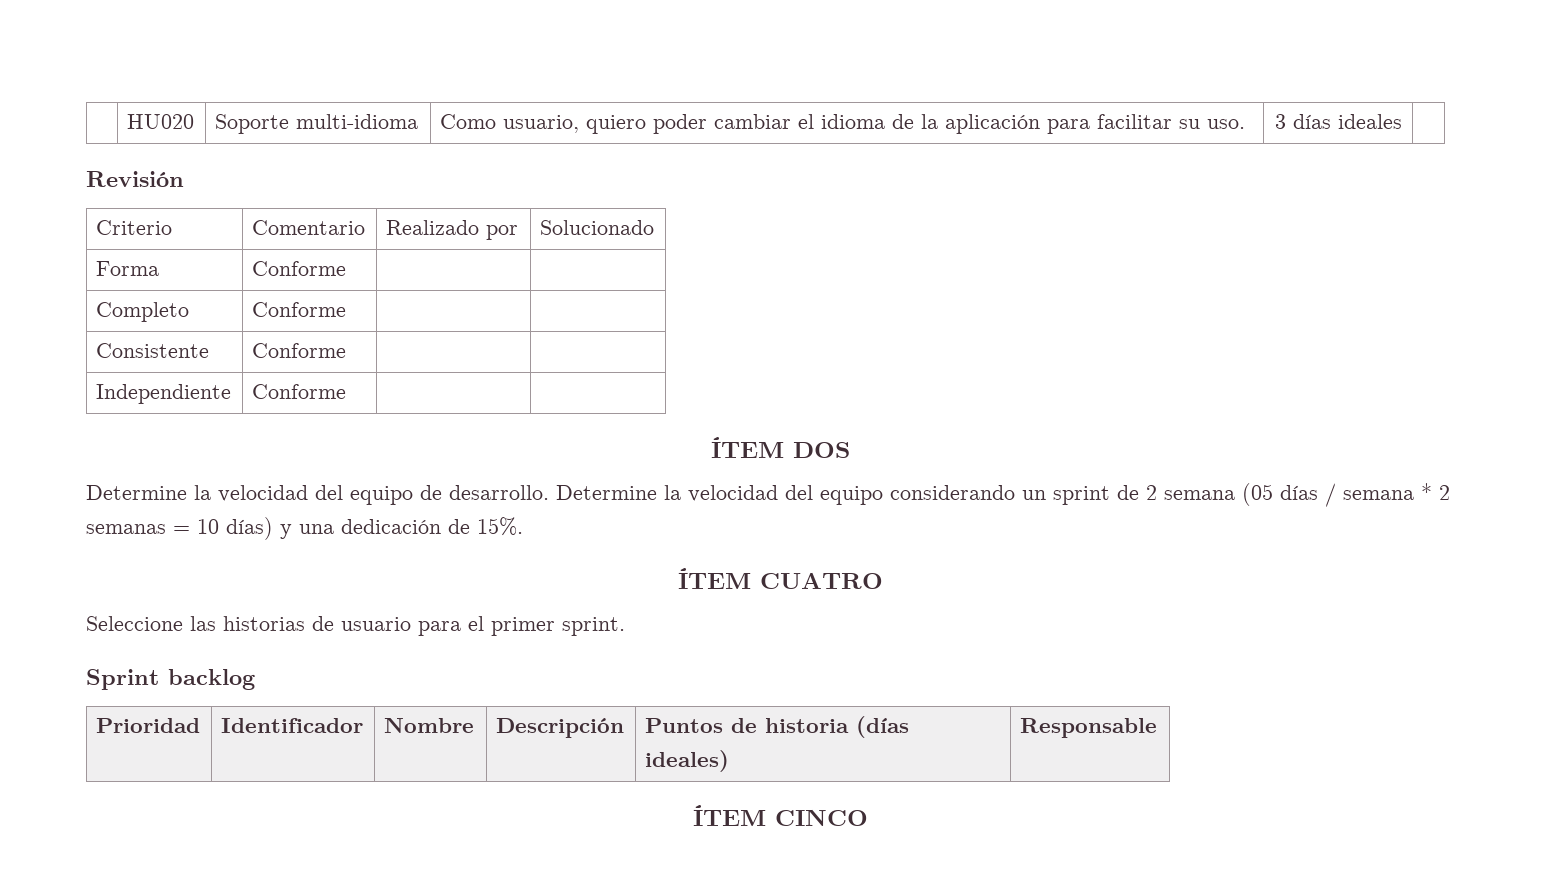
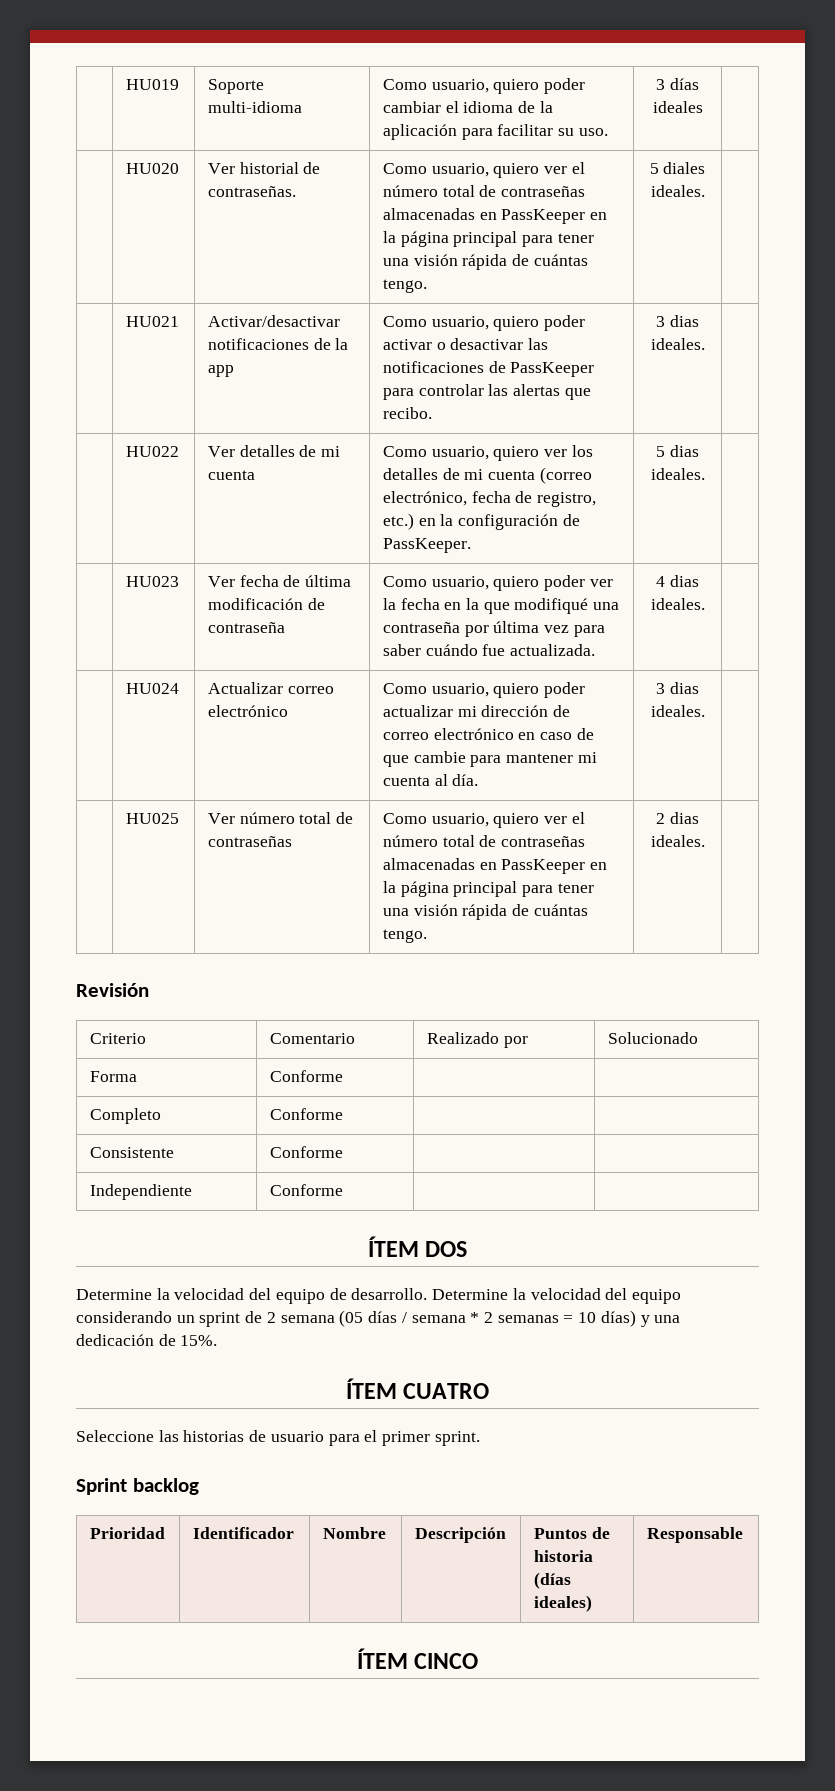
[127,114,195,129] | HU020 -> [125,79,179,90] | HU019
(1402, 121) none -> [125,163,179,174] [207,162,321,174] [207,186,296,197] [382,162,585,178] [382,185,586,197] [382,208,608,224] [382,231,594,247] [382,254,588,270] [382,279,427,293] [649,162,706,174] [650,185,705,197] [125,316,179,327] [207,315,340,327] [207,338,349,350] [207,365,234,377] [382,315,586,331] [382,338,549,350] [382,361,595,377] [382,384,591,400] [382,407,432,419] [656,315,699,327] [650,338,705,350] [125,446,179,457] [207,445,341,457] [207,470,255,480] [382,445,593,461] [382,467,592,484] [382,491,597,507] [382,513,580,530] [382,538,471,553] [656,445,699,457] [650,468,705,480] [125,576,179,587] [207,575,352,587] [207,598,325,610] [207,622,285,633] [382,575,613,591] [382,598,620,614] [382,621,605,637] [382,644,596,656] [656,575,699,587] [650,598,705,610] [125,683,179,694] [207,682,334,694] [207,705,288,717] [382,682,586,698] [382,705,571,717] [382,728,594,740] [382,751,597,767] [382,774,479,786] [656,682,699,694] [650,705,705,717] [125,813,179,824] [207,812,354,824] [207,836,292,847] [382,812,585,828] [382,835,586,847] [382,858,608,874] [382,881,594,897] [382,904,588,920] [382,929,427,943] [656,812,699,824] [650,835,705,847] // | HU020 | Ver historial de contraseñas. | Como usuario, quiero ver el número total de contraseñas almacenadas en PassKeeper en la página principal para tener una visión rápida de cuántas tengo. | 5 diales ideales. | // | HU021 | Activar/desactivar notificaciones de la app | Como usuario, quiero poder activar o desactivar las notificaciones de PassKeeper para controlar las alertas que recibo. | 3 dias ideales. | // | HU022 | Ver detalles de mi cuenta | Como usuario, quiero ver los detalles de mi cuenta (correo electrónico, fecha de registro, etc.) en la configuración de PassKeeper. | 5 dias ideales. | // | HU023 | Ver fecha de última modificación de contraseña | Como usuario, quiero poder ver la fecha en la que modifiqué una contraseña por última vez para saber cuándo fue actualizada. | 4 dias ideales. | // | HU024 | Actualizar correo electrónico | Como usuario, quiero poder actualizar mi dirección de correo electrónico en caso de que cambie para mantener mi cuenta al día. | 3 dias ideales. | // | HU025 | Ver número total de contraseñas | Como usuario, quiero ver el número total de contraseñas almacenadas en PassKeeper en la página principal para tener una visión rápida de cuántas tengo. | 2 dias ideales. |

